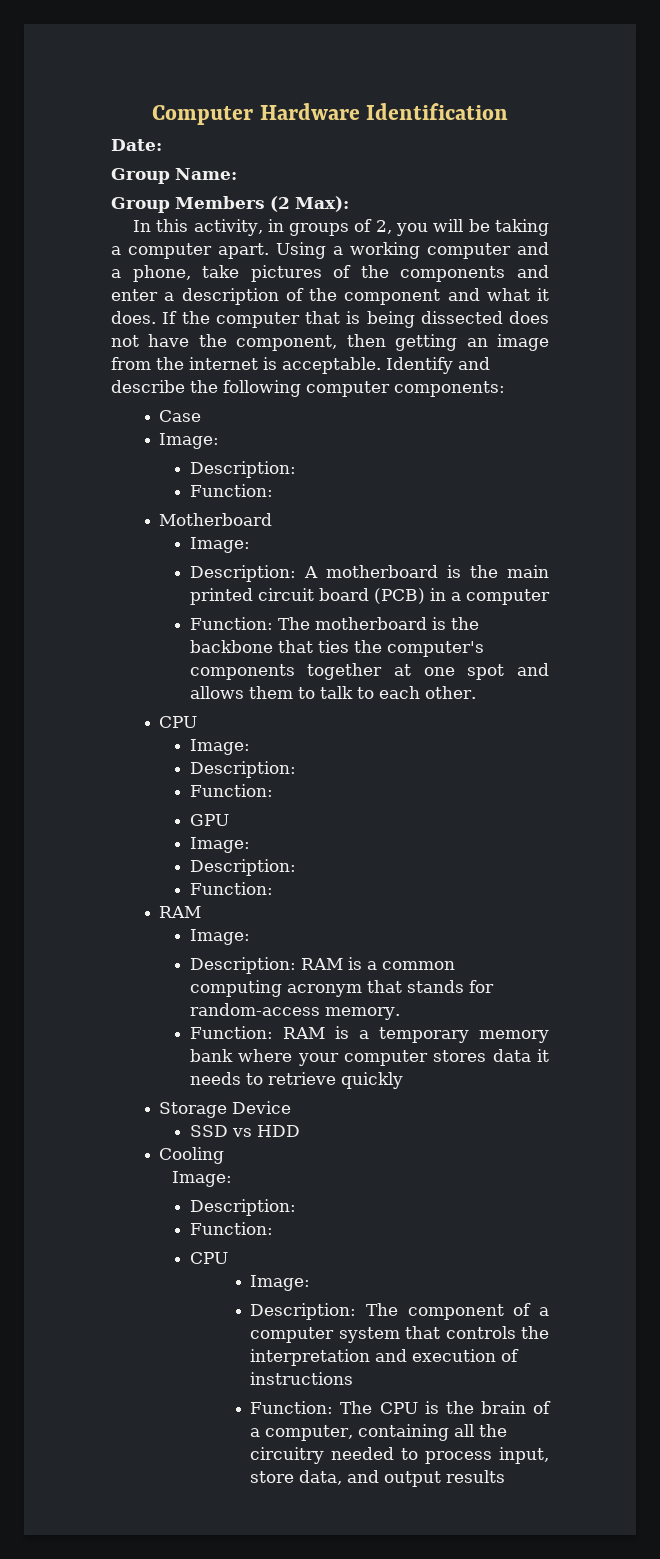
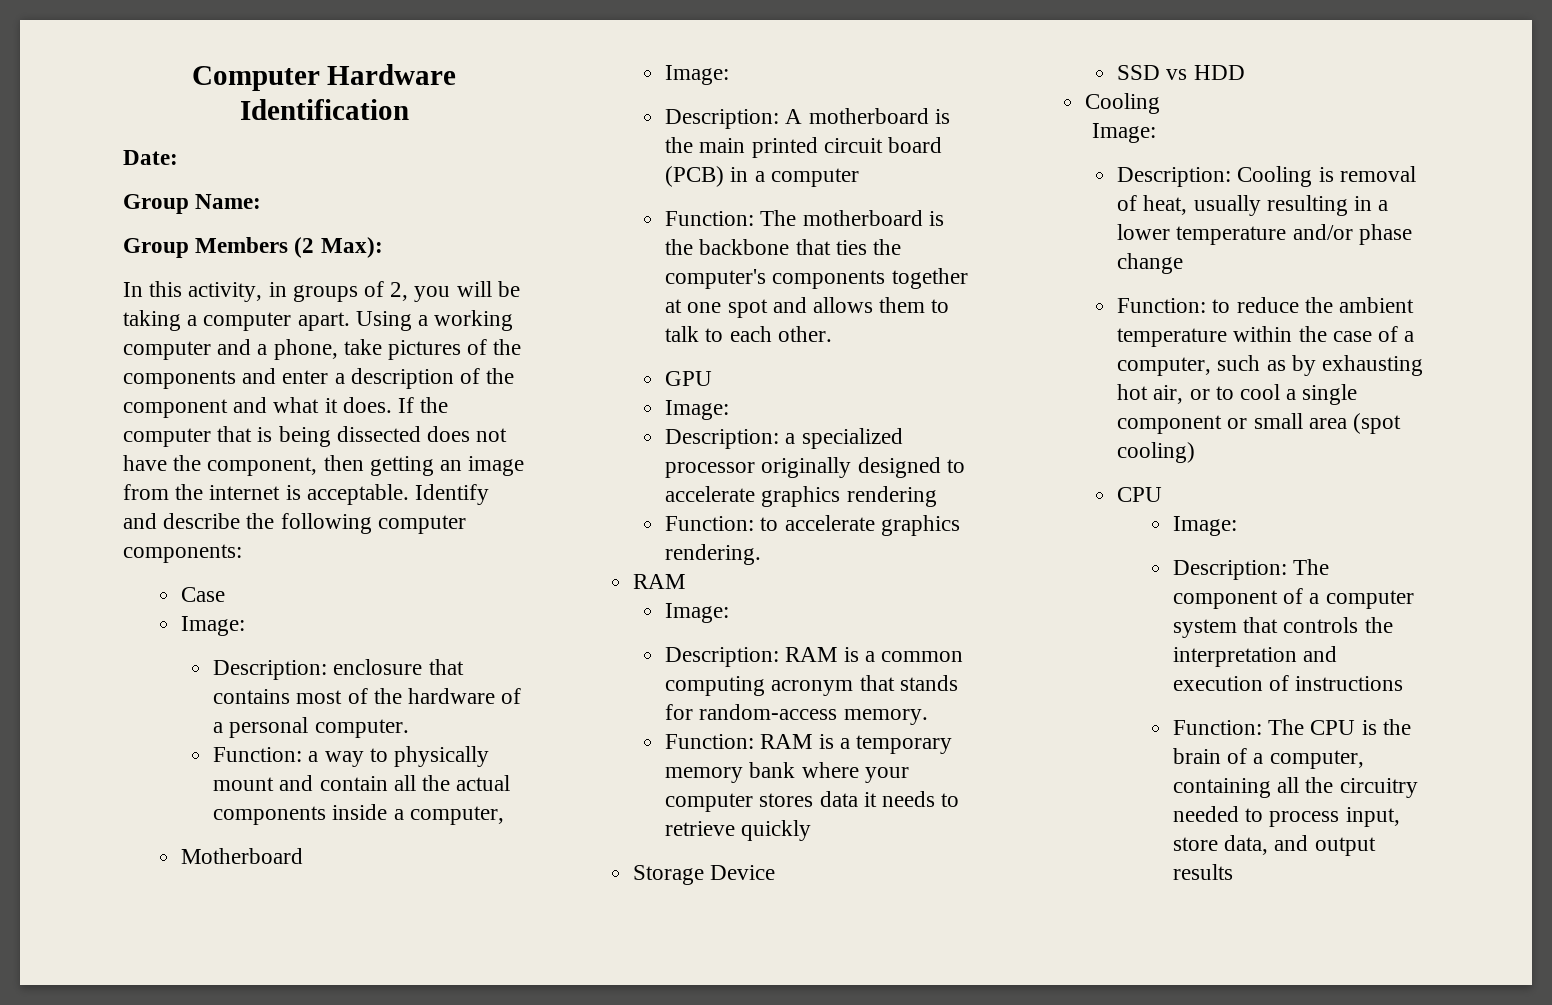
[189,484,273,497] // Function: -> [333,659,464,675] [213,688,522,704] [213,717,409,738] [213,746,489,767] [213,775,511,791] [213,804,504,825] enclosure that contains most of the hardware of a personal computer. // Function: a way to physically mount and contain all the actual components inside a computer,
[159,716,198,728] [189,739,250,755] [189,761,296,778] [189,784,273,797] // CPU // Image: // Description: // Function: -> (832, 334) none
[189,882,273,895] // Function: -> [785,428,903,449] [665,457,965,478] [665,486,937,507] [665,515,960,536] [665,544,762,565] a specialized processor originally designed to accelerate graphics rendering // Function: to accelerate graphics rendering.
[189,1222,273,1235] // Function: -> [1237,166,1416,187] [1117,195,1389,216] [1117,224,1412,245] [1117,253,1184,274] [1117,297,1414,313] [1117,326,1415,347] [1117,355,1423,376] [1117,384,1358,405] [1117,413,1401,434] [1117,442,1196,463] Cooling is removal of heat, usually resulting in a lower temperature and/or phase change // Function: to reduce the ambient temperature within the case of a computer, such as by exhausting hot air, or to cool a single component or small area (spot cooling)

